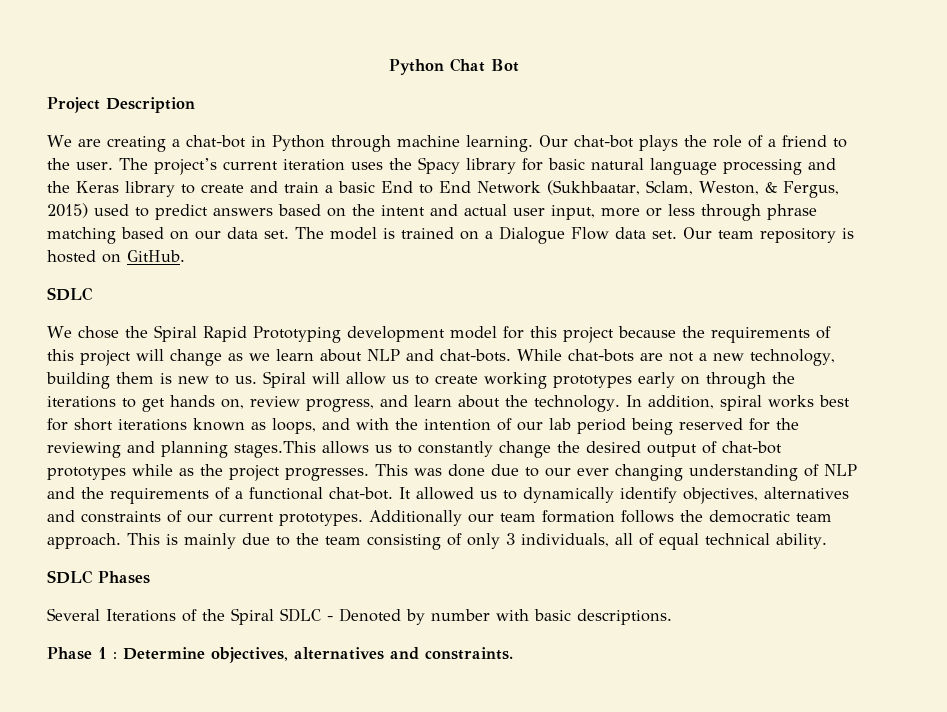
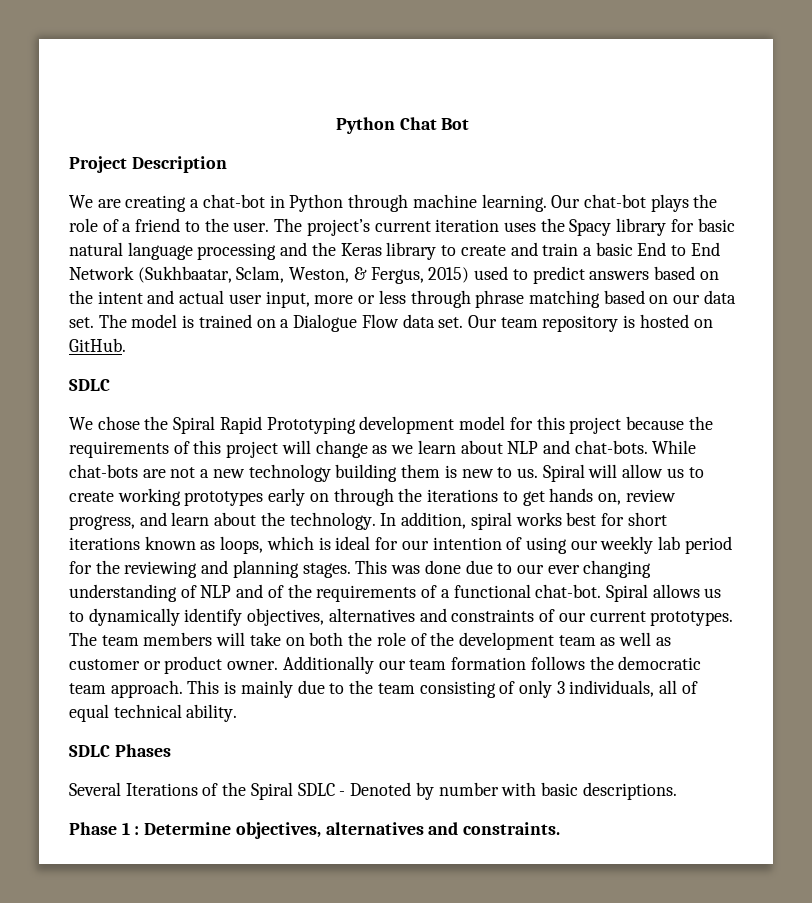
[750,349,835,366] technology, -> [248,464,331,482] technology
[322,418,743,435] and with the intention of our lab period being reserved -> [266,536,732,554] which is ideal for our intention of using our weekly lab period
[234,441,782,458] [47,464,369,481] stages.This allows us to constantly change the desired output of chat-bot prototypes while as the project progresses. -> [302,563,351,578] stages.
(75, 493) none -> [267,585,284,598] of
[399,487,474,500] It allowed -> [605,584,700,602] Spiral allows
(363, 519) none -> [69,632,671,650] [69,656,279,674] The team members will take on both the role of the development team as well as customer or product owner.

